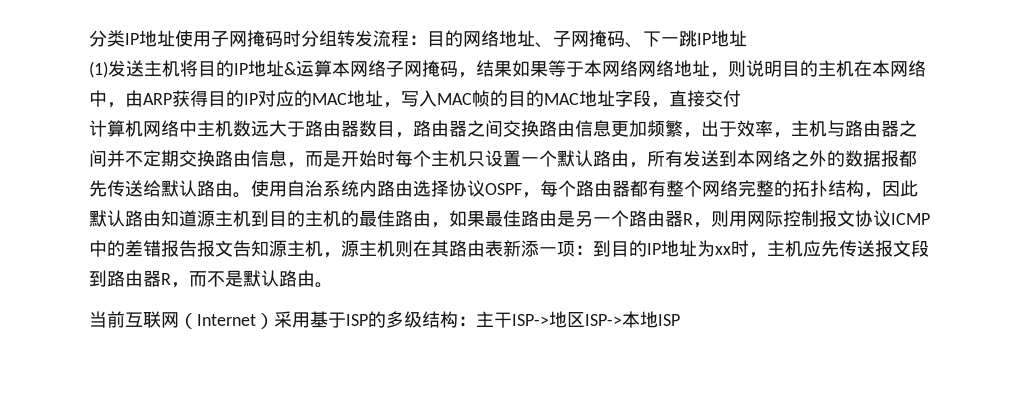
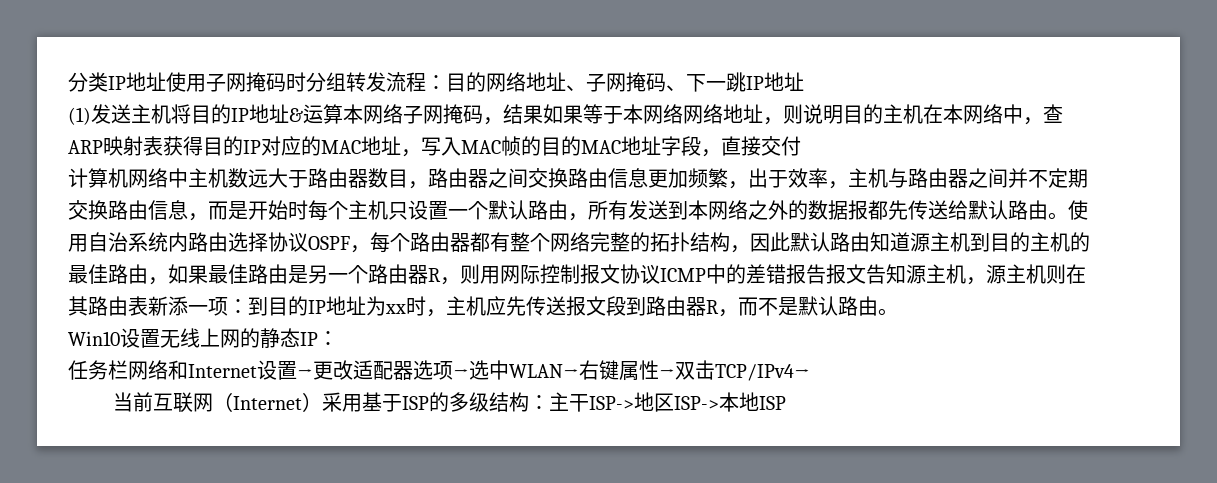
[125,90,172,107] 由ARP -> [1043,104,1063,123] [68,136,163,156] 查ARP映射表
(333, 285) none -> [68,328,338,348] [68,360,810,381] // Win10设置无线上网的静态IP： // 任务栏网络和Internet设置→更改适配器选项→选中WLAN→右键属性→双击TCP/IPv4→

